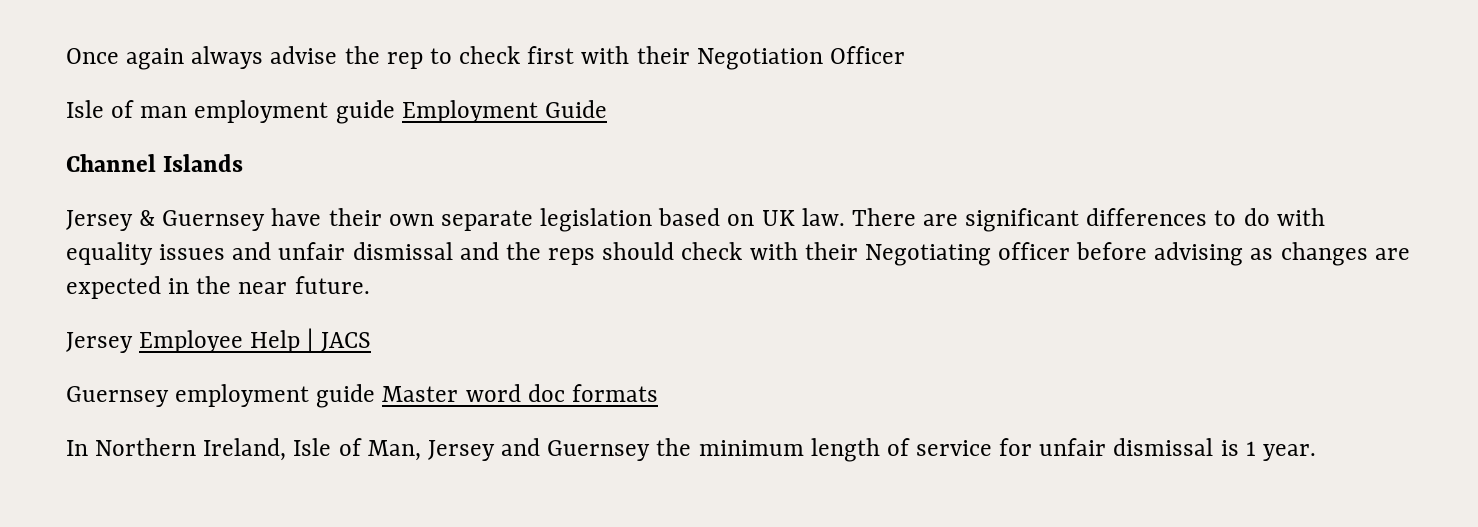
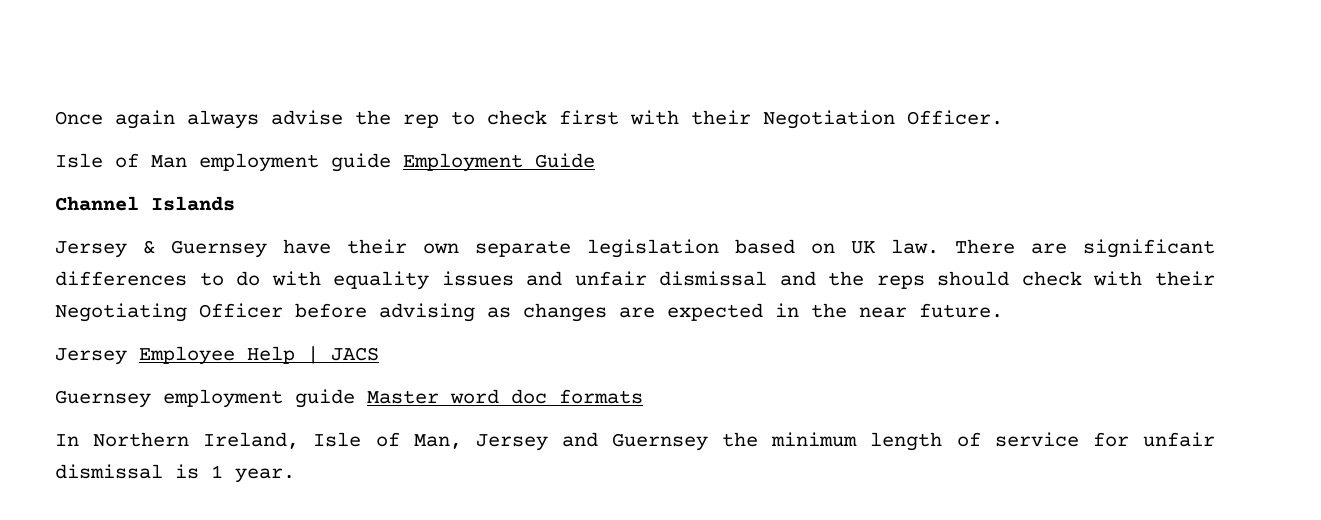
[829,46,905,64] [66,100,188,118] Officer // Isle of man -> [907,110,1003,125] [55,153,187,168] Officer. // Isle of Man
[998,242,1071,260] officer -> [199,303,283,318] Officer

